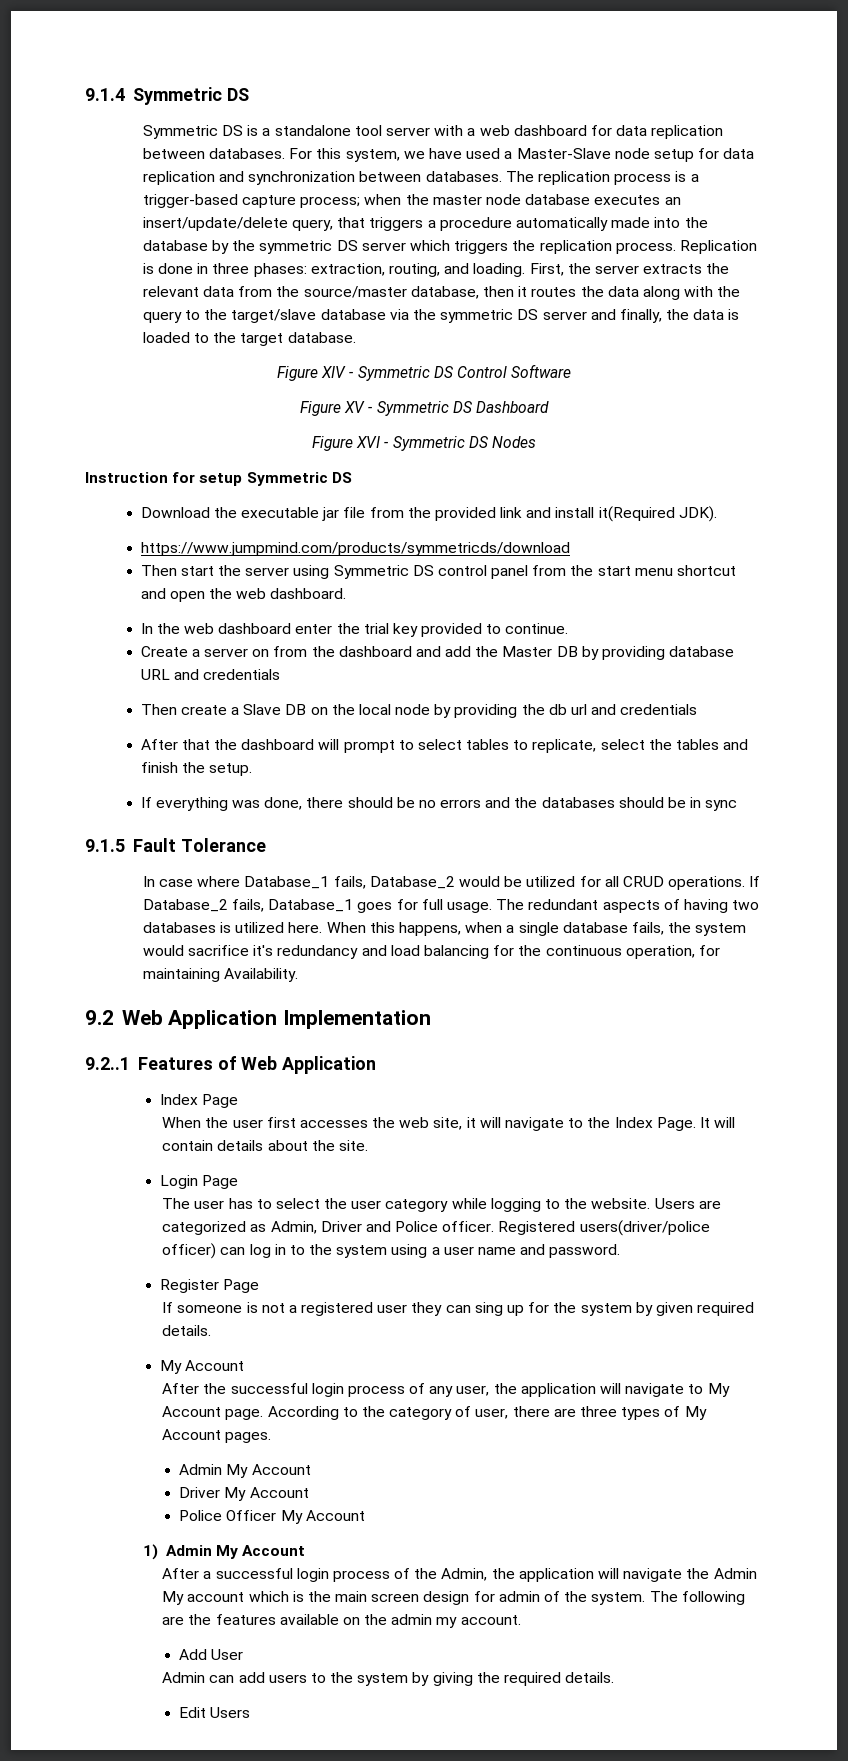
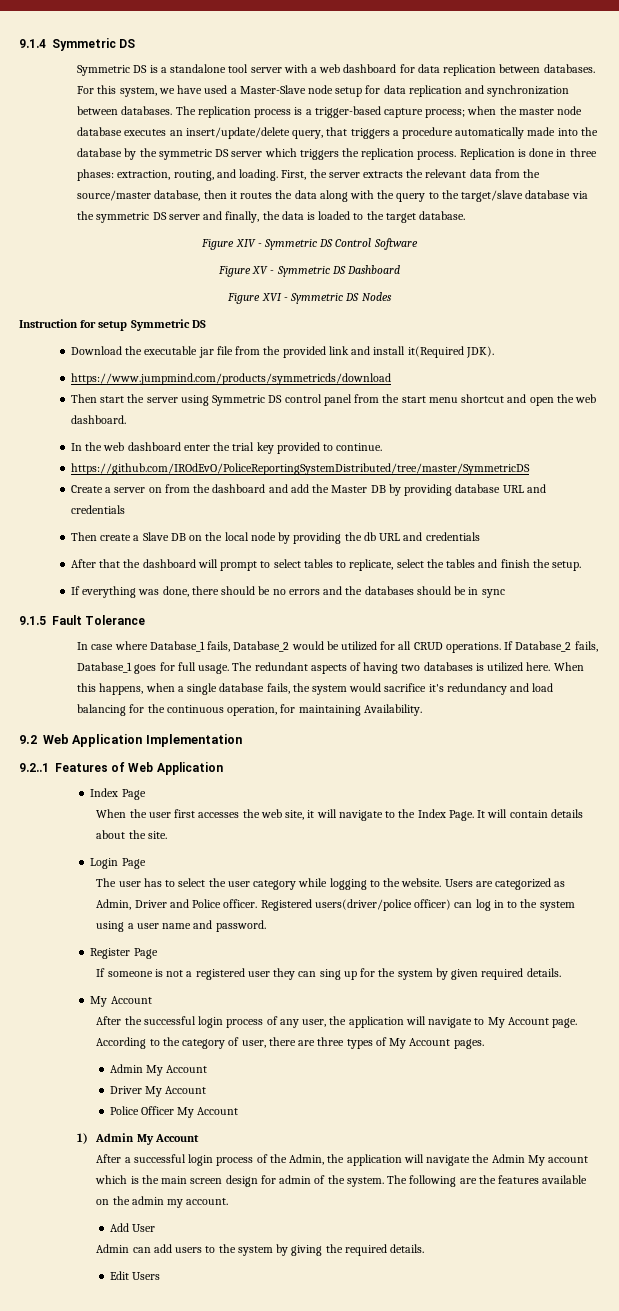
(569, 628) none -> [70,463,530,475] // https://github.com/IROdEvO/PoliceReportingSystemDistributed/tree/master/SymmetricDS
[571,704,588,715] url -> [379,533,401,541] URL

